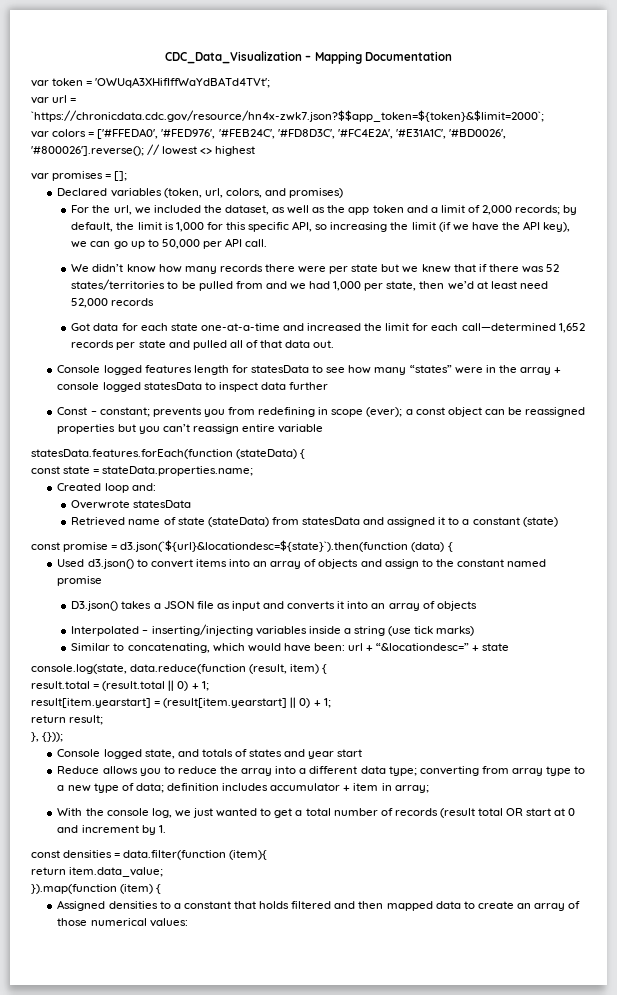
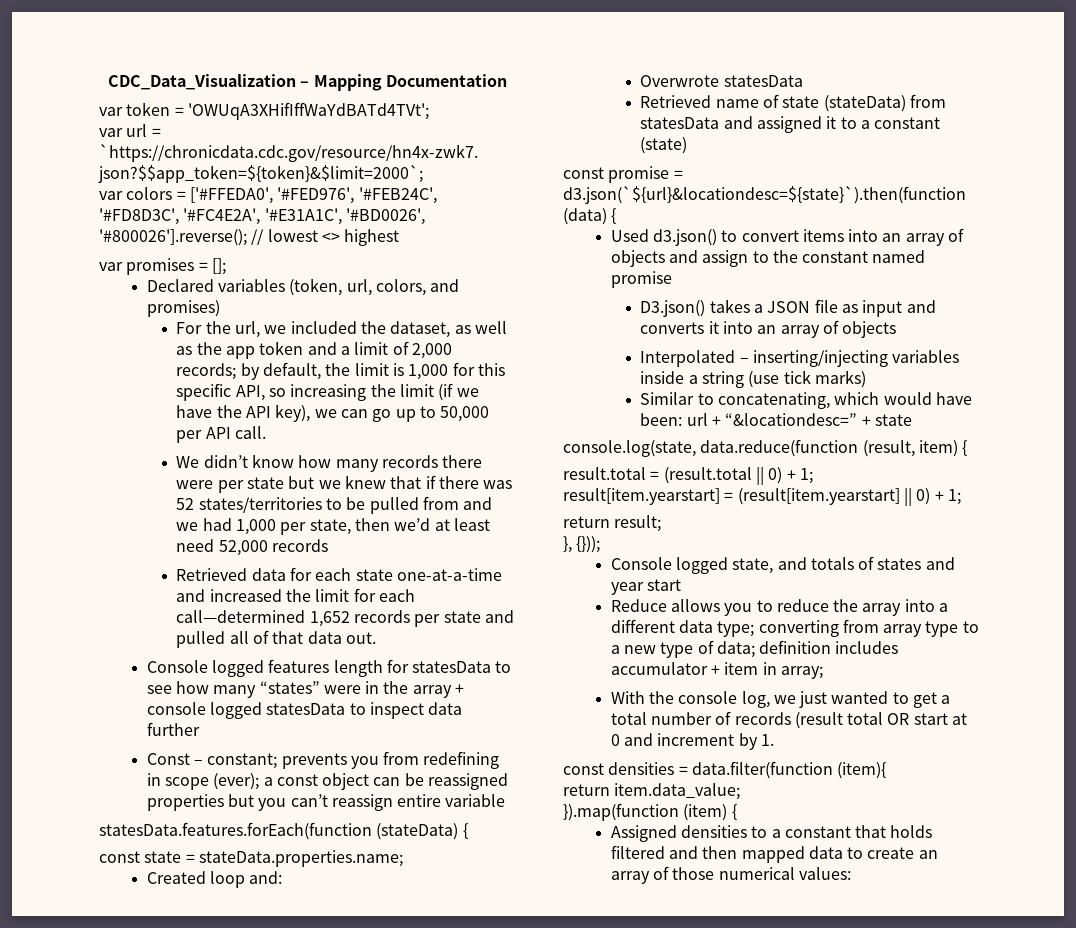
[71,323,91,331] Got -> [176,568,248,581] Retrieved

